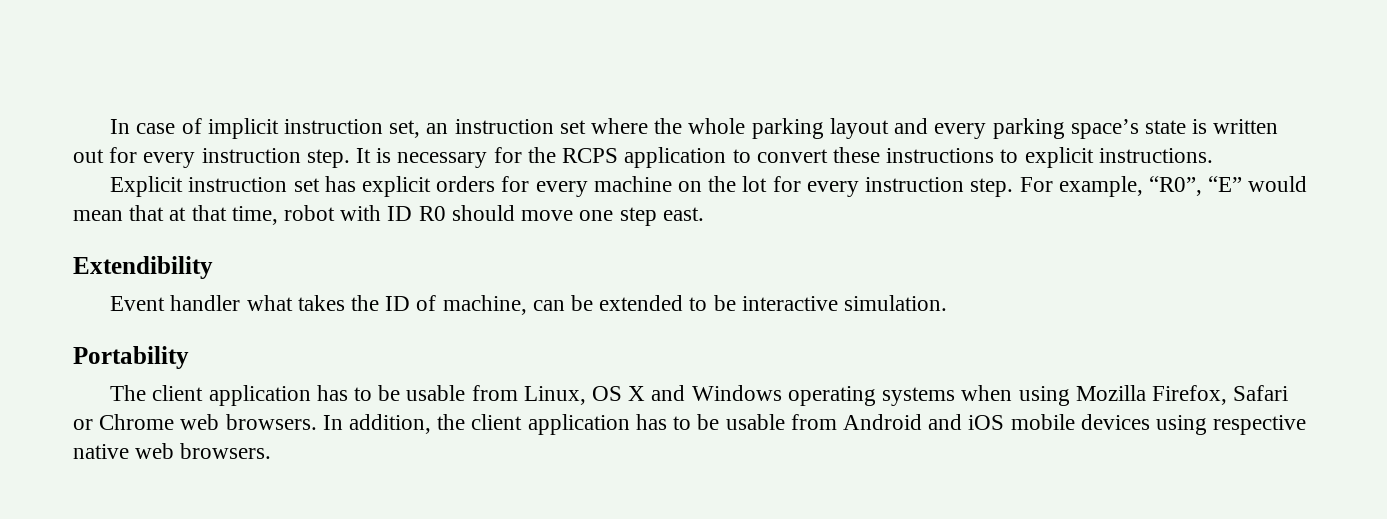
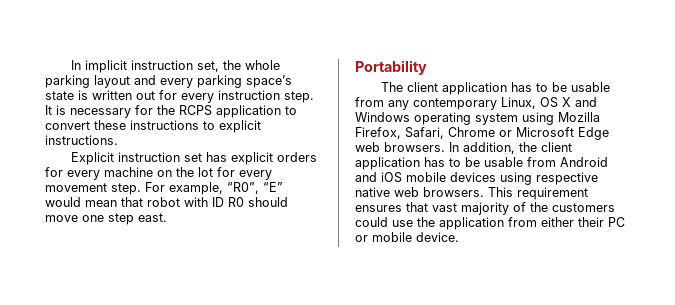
[110,118,202,134] In case of -> [71,60,82,70] In
[426,118,649,134] an instruction set where -> (220, 66) none
[865,177,965,192] instruction -> [45,183,107,192] movement
[169,205,278,225] at that time, -> (143, 202) none
[73,256,213,279] [110,295,948,315] // Extendibility // Event handler what takes the ID of machine, can be extended to be interactive simulation. -> (167, 217) none
(518, 393) none -> [388,98,497,110] any contemporary
[882,385,1013,406] systems when -> [475,113,518,125] system
[1233,385,1289,401] [73,414,175,430] Safari or Chrome -> [405,127,609,140] Safari, Chrome or Microsoft Edge
(272, 451) none -> [488,187,588,200] [355,202,615,215] [355,217,625,230] [355,232,459,242] This requirement ensures that vast majority of the customers could use the application from either their PC or mobile device.

